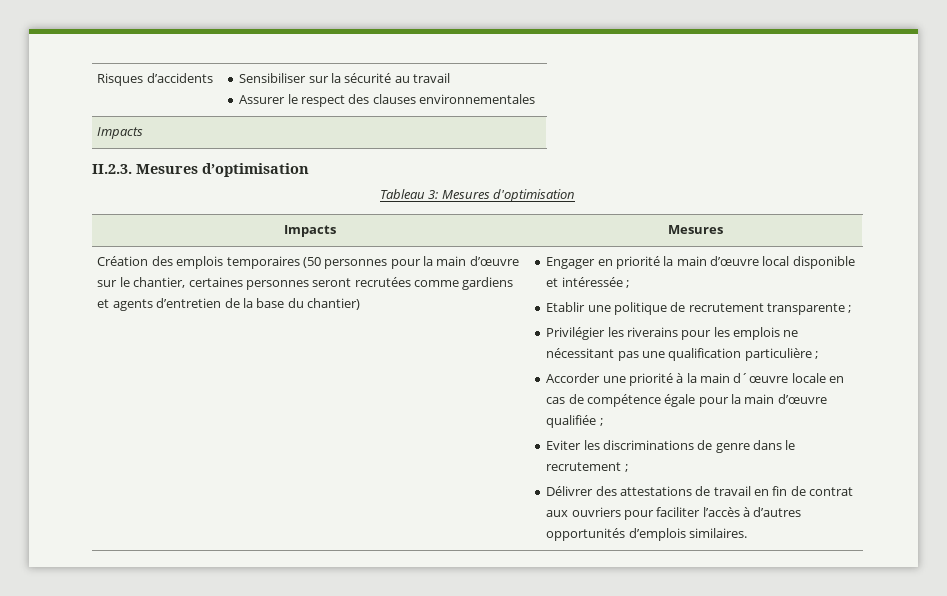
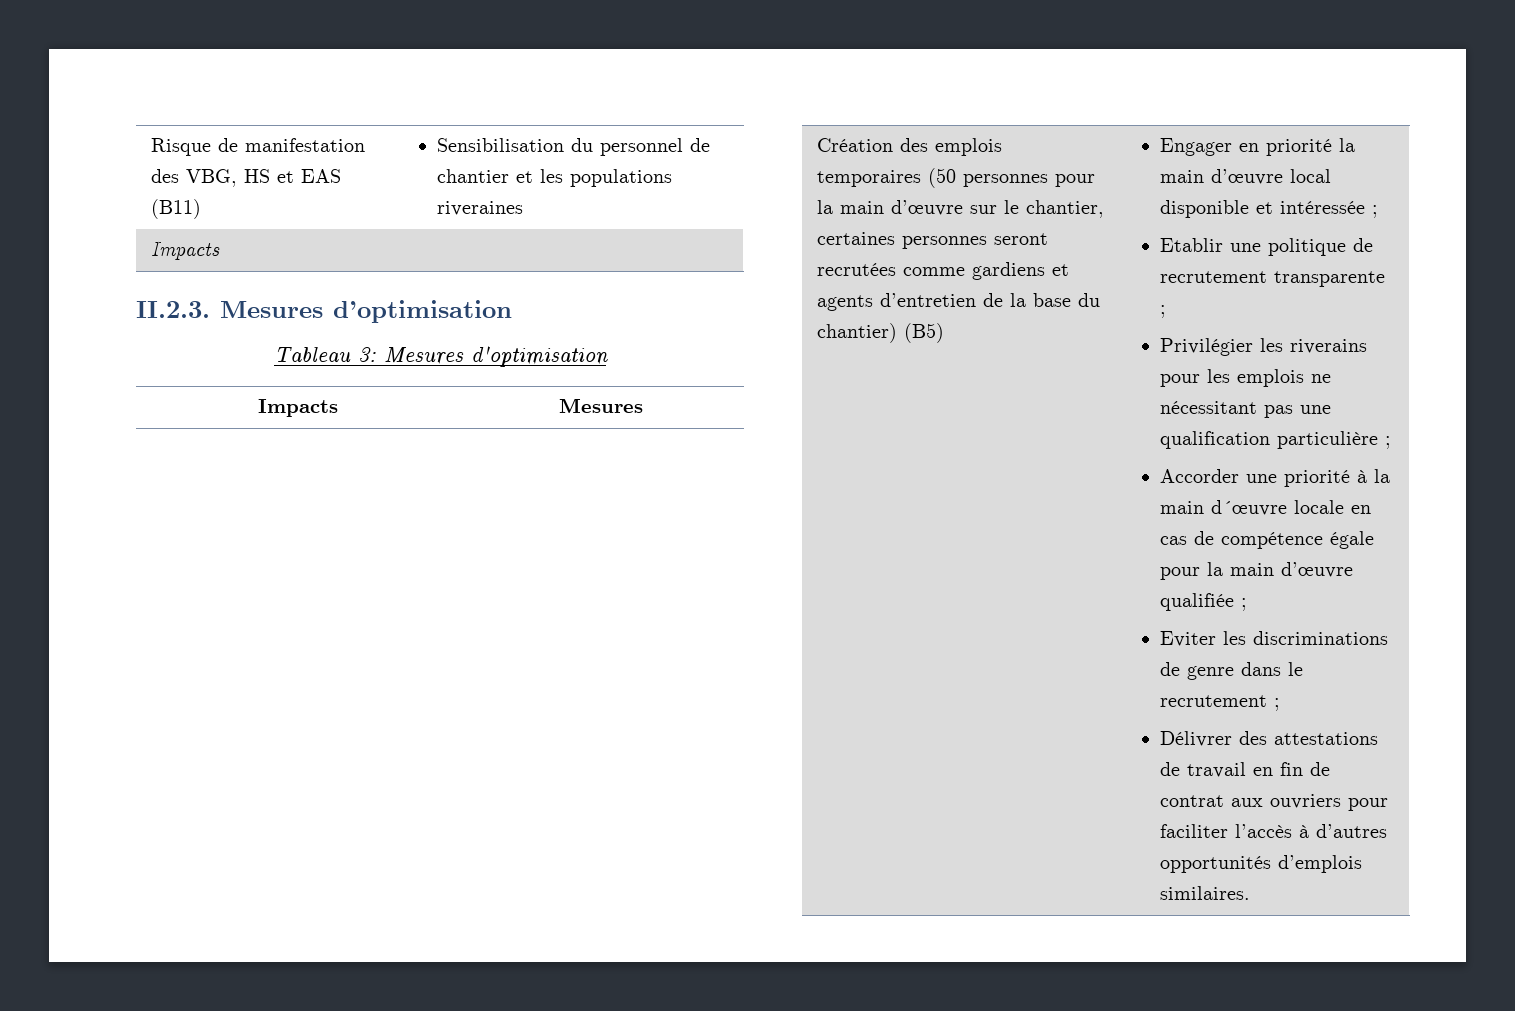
[97,73,213,86] [239,73,451,83] [239,94,536,107] Risques d’accidents | Sensibiliser sur la sécurité au travail // Assurer le respect des clauses environnementales -> [150,138,365,156] [150,169,341,187] [150,199,201,219] [437,138,711,156] [437,169,673,187] [437,201,524,216] Risque de manifestation des VBG, HS et EAS (B11) | Sensibilisation du personnel de chantier et les populations riveraines
(361, 304) none -> [903,323,944,343] (B5)

